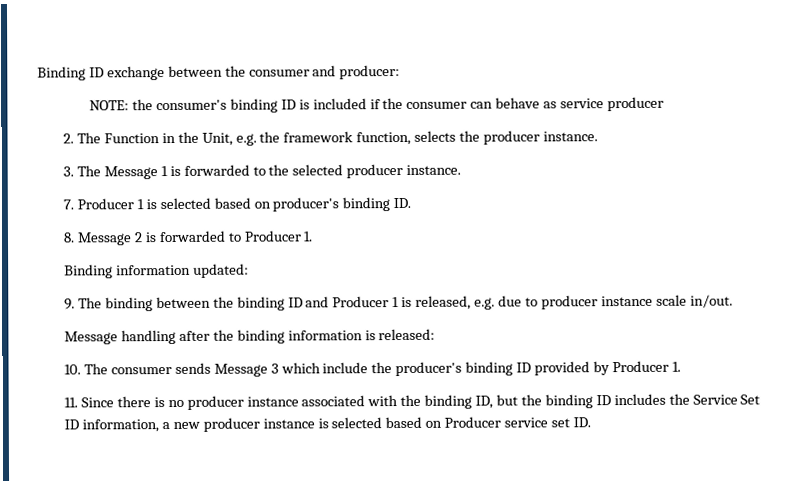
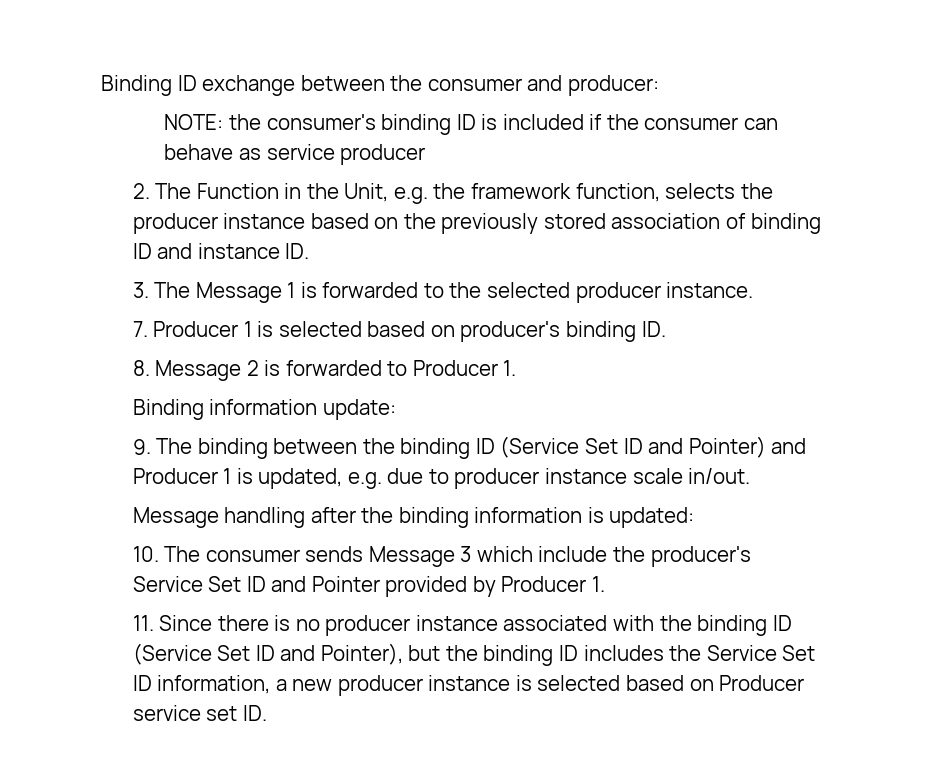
[542,131,598,142] instance. -> [223,213,821,234] [132,243,310,259] instance based on the previously stored association of binding ID and instance ID.
[192,263,249,278] updated: -> [322,399,396,420] update:
(303, 302) none -> [500,436,766,458] (Service Set ID and Pointer)
[415,295,472,310] released, -> [258,468,343,489] updated,
[378,328,436,341] released: -> [609,507,695,528] updated:
[465,361,532,376] binding ID -> [132,576,380,592] Service Set ID and Pointer
[475,395,494,409] ID, -> [772,615,792,631] [132,643,403,665] ID (Service Set ID and Pointer),

